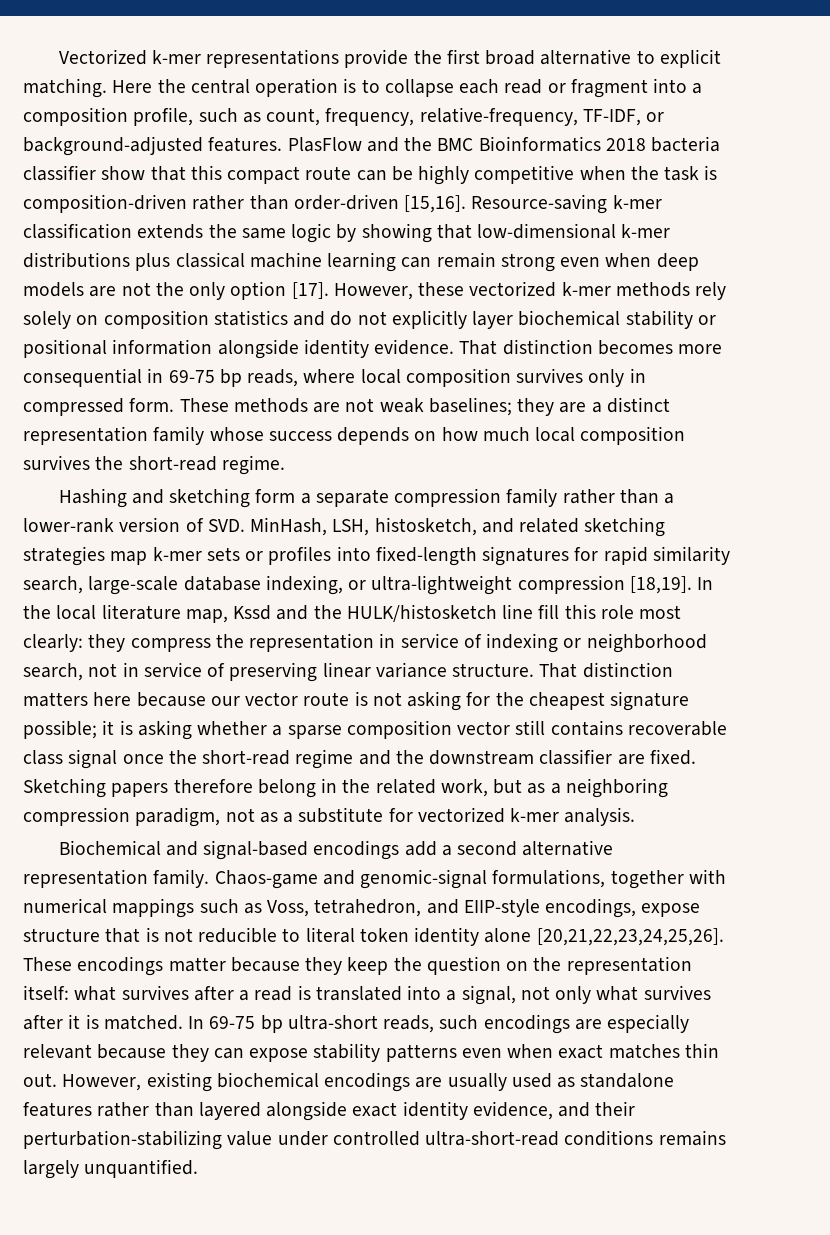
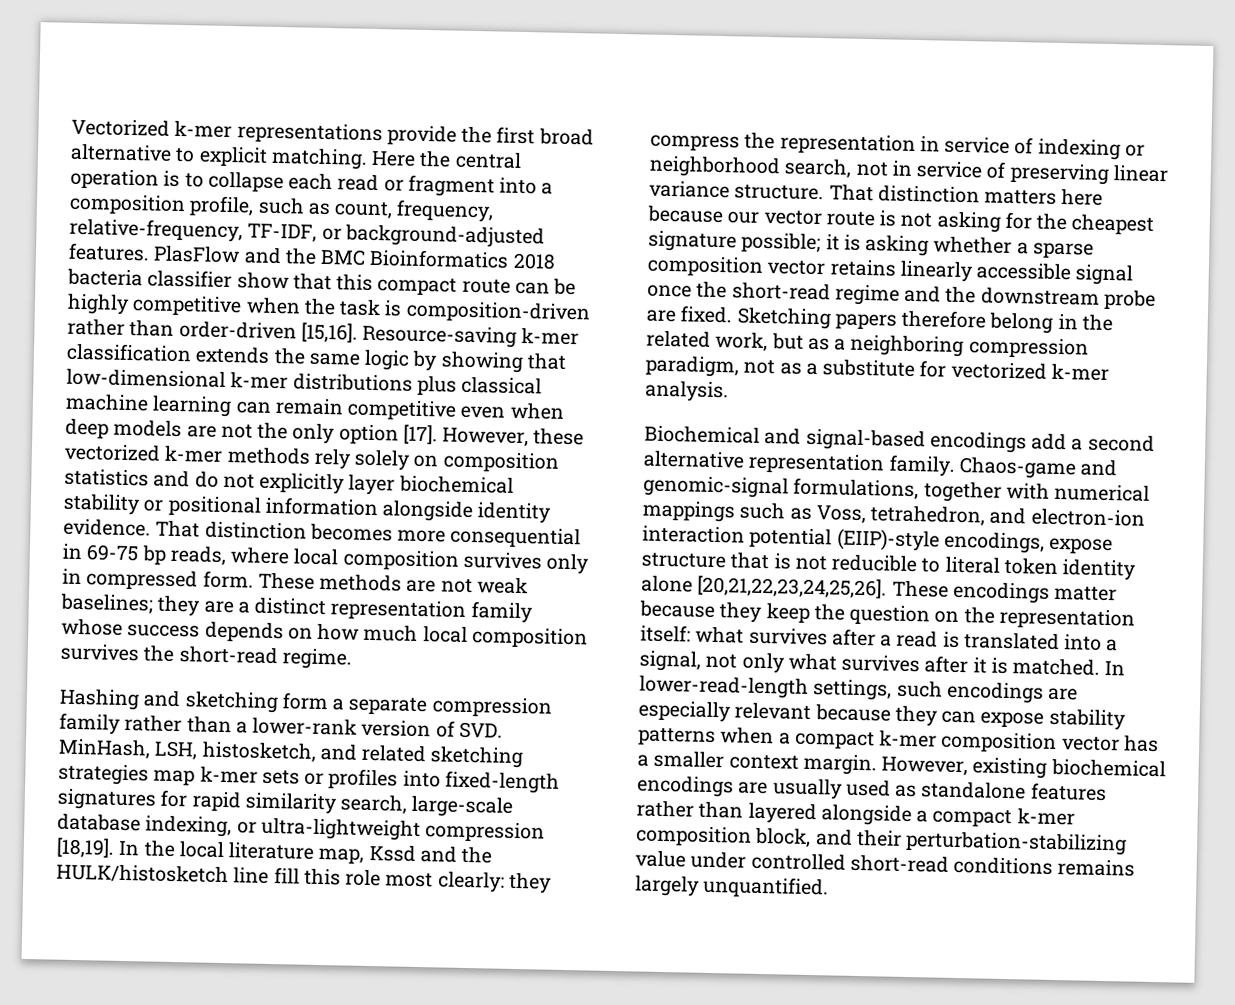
[500,253,555,272] strong -> [347,399,458,421] competitive
[515,720,727,736] [23,750,63,765] still contains recoverable class -> [829,259,1072,283] retains linearly accessible
[539,749,613,765] classifier -> [1103,289,1156,310] probe
[463,899,540,917] EIIP-style -> [1030,508,1145,527] [642,525,940,552] electron-ion interaction potential (EIIP)-style
[209,1015,435,1033] 69-75 bp ultra-short reads, -> [639,675,893,701] lower-read-length settings,
[461,1043,719,1059] [23,1073,57,1087] even when exact matches thin out. -> [720,727,1159,754] [637,750,877,776] when a compact k-mer composition vector has a smaller context margin.
[352,1101,553,1120] exact identity evidence, -> [916,808,1075,828] [636,825,812,848] a compact k-mer composition block,
[425,1131,560,1146] ultra-short-read -> [849,854,949,873] short-read

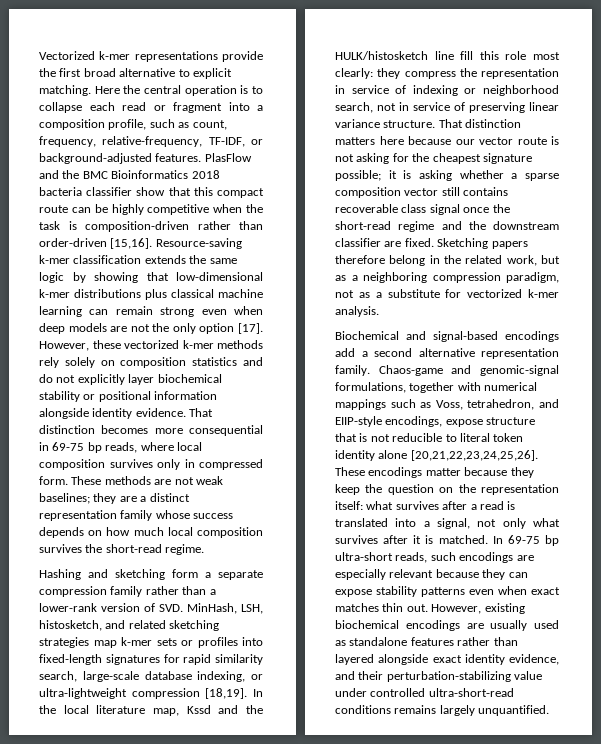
[347,399,458,421] competitive -> [160,307,195,317] strong
[829,259,1072,283] retains linearly accessible -> [441,187,509,196] [335,204,427,213] still contains recoverable class
[1103,289,1156,310] probe -> [335,238,381,247] classifier
[1030,508,1145,527] [642,525,940,552] electron-ion interaction potential (EIIP)-style -> [335,416,382,427] EIIP-style
[639,675,893,701] lower-read-length settings, -> [507,535,559,546] [335,552,428,563] 69-75 bp ultra-short reads,
[720,727,1159,754] [637,750,877,776] when a compact k-mer composition vector has a smaller context margin. -> [469,586,560,595] [335,603,428,612] even when exact matches thin out.
[916,808,1075,828] [636,825,812,848] a compact k-mer composition block, -> [432,654,559,665] exact identity evidence,
[849,854,949,873] short-read -> [428,688,514,697] ultra-short-read

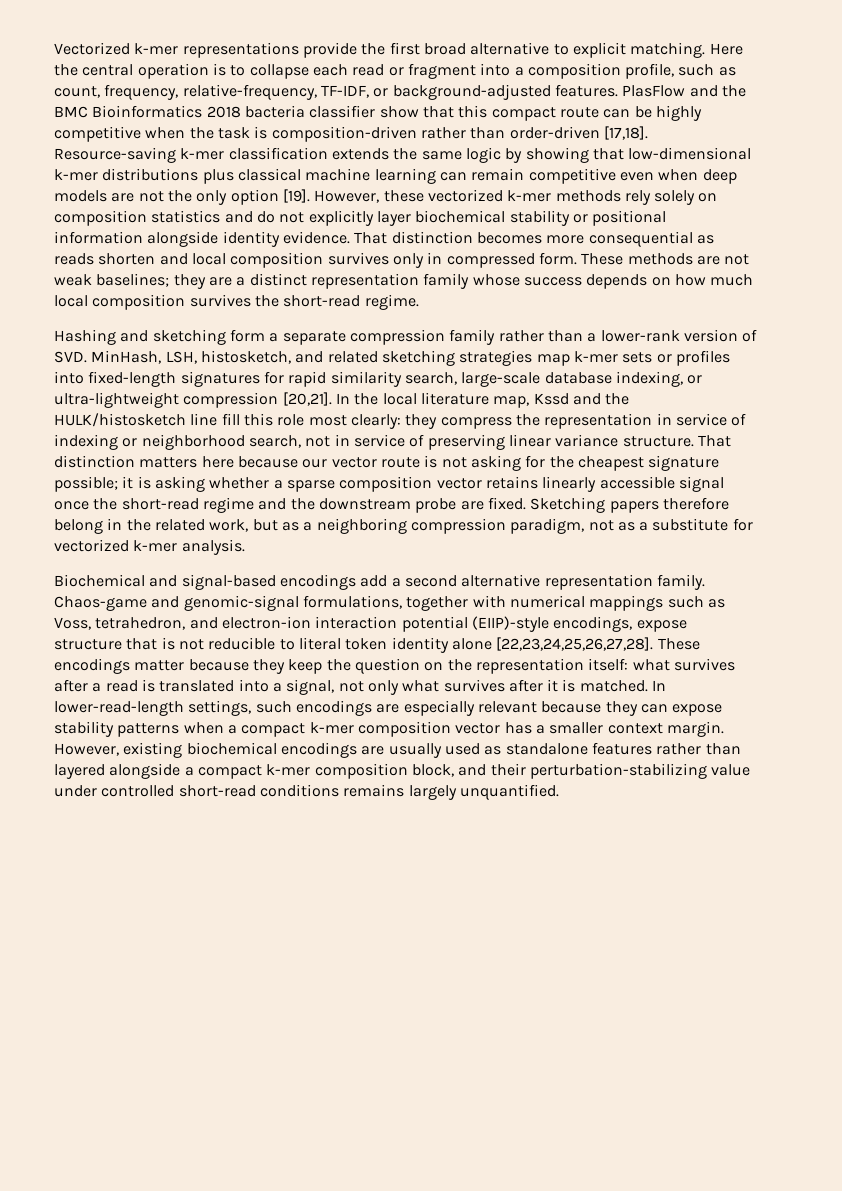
[110,238,153,249] [15,16]. -> [603,126,648,140] [17,18].
[160,307,195,317] strong -> [528,168,616,184] competitive
[238,323,263,334] [17]. -> [282,189,310,203] [19].
[39,442,174,453] in 69-75 bp reads, where -> [696,235,714,244] [54,253,188,265] as reads shorten and
[205,688,248,699] [18,19]. -> [282,392,332,406] [20,21].
[441,187,509,196] [335,204,427,213] still contains recoverable class -> [485,476,675,492] retains linearly accessible
[335,238,381,247] classifier -> [415,498,457,513] probe
[335,416,382,427] EIIP-style -> [221,616,549,632] electron-ion interaction potential (EIIP)-style
[410,450,538,461] [20,21,22,23,24,25,26]. -> [496,637,654,651] [22,23,24,25,26,27,28].
[507,535,559,546] [335,552,428,563] 69-75 bp ultra-short reads, -> [54,700,252,716] lower-read-length settings,
[469,586,560,595] [335,603,428,612] even when exact matches thin out. -> [183,721,724,737] when a compact k-mer composition vector has a smaller context margin.
[432,654,559,665] exact identity evidence, -> [184,763,454,779] a compact k-mer composition block,
[428,688,514,697] ultra-short-read -> [178,785,256,797] short-read

